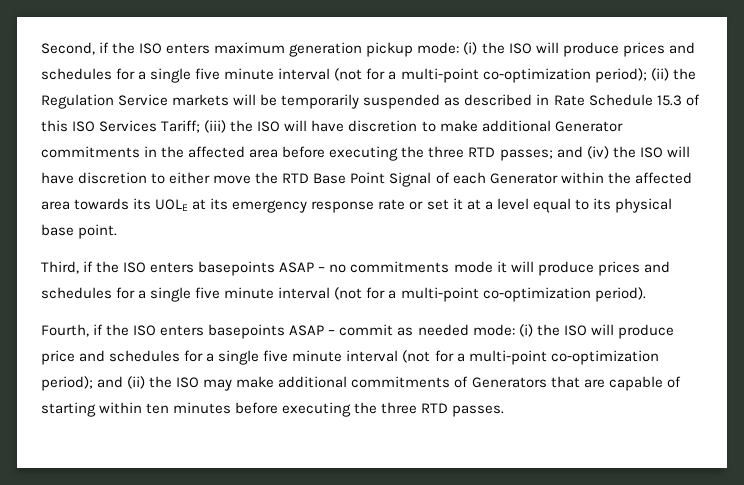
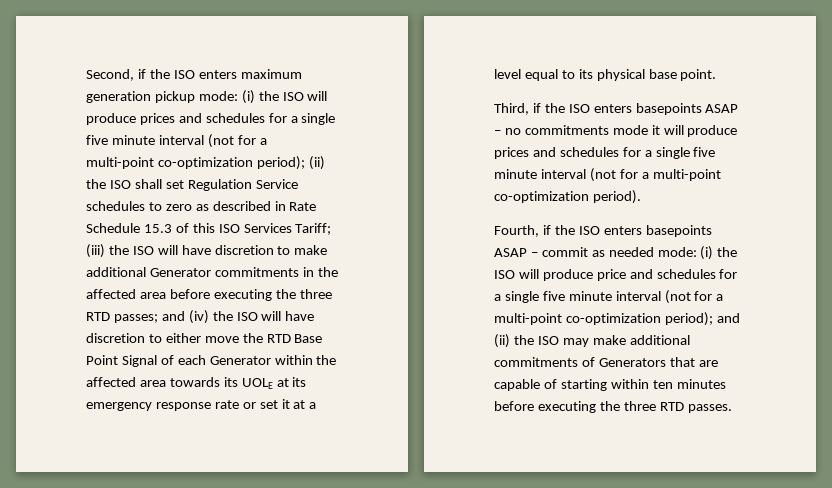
[41,94,441,109] Regulation Service markets will be temporarily suspended -> [109,179,298,191] [86,201,192,211] ISO shall set Regulation Service schedules to zero

